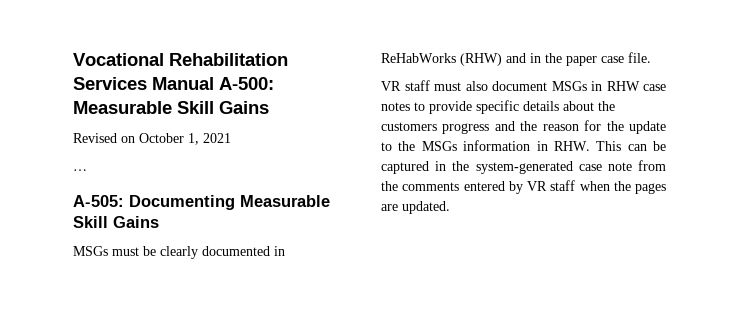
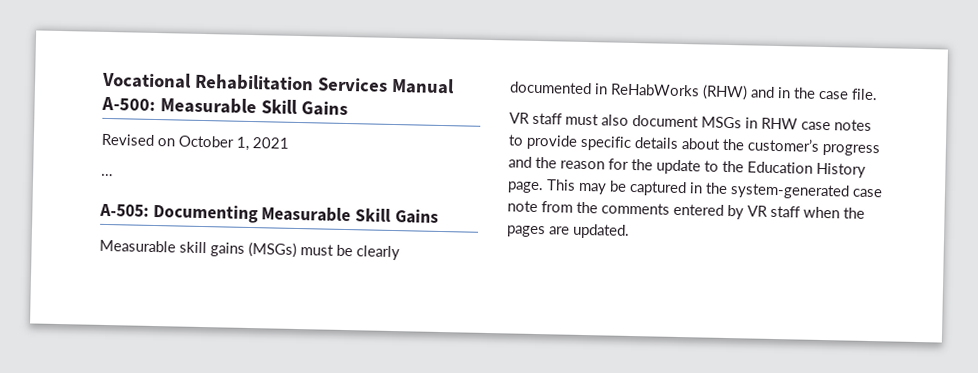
[73,246,108,256] MSGs -> [99,239,297,258] Measurable skill gains (MSGs)
[566,56,597,66] paper -> (816, 93) none
[381,122,437,131] customers -> [747,138,820,152] customer’s
[421,140,647,151] MSGs information in RHW. This can -> [747,161,866,178] [507,179,607,195] Education History page. This may

